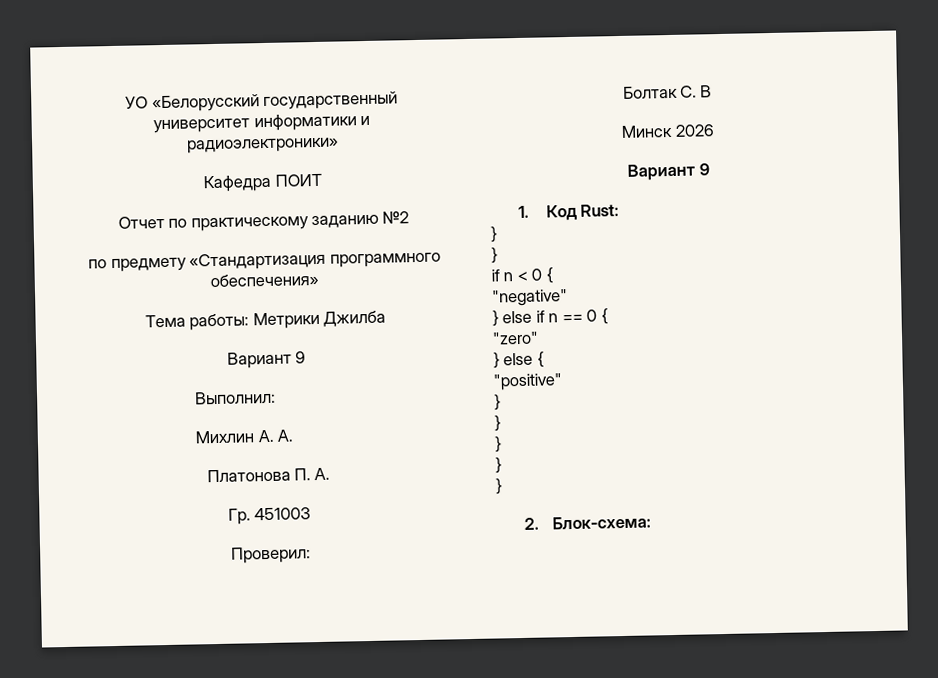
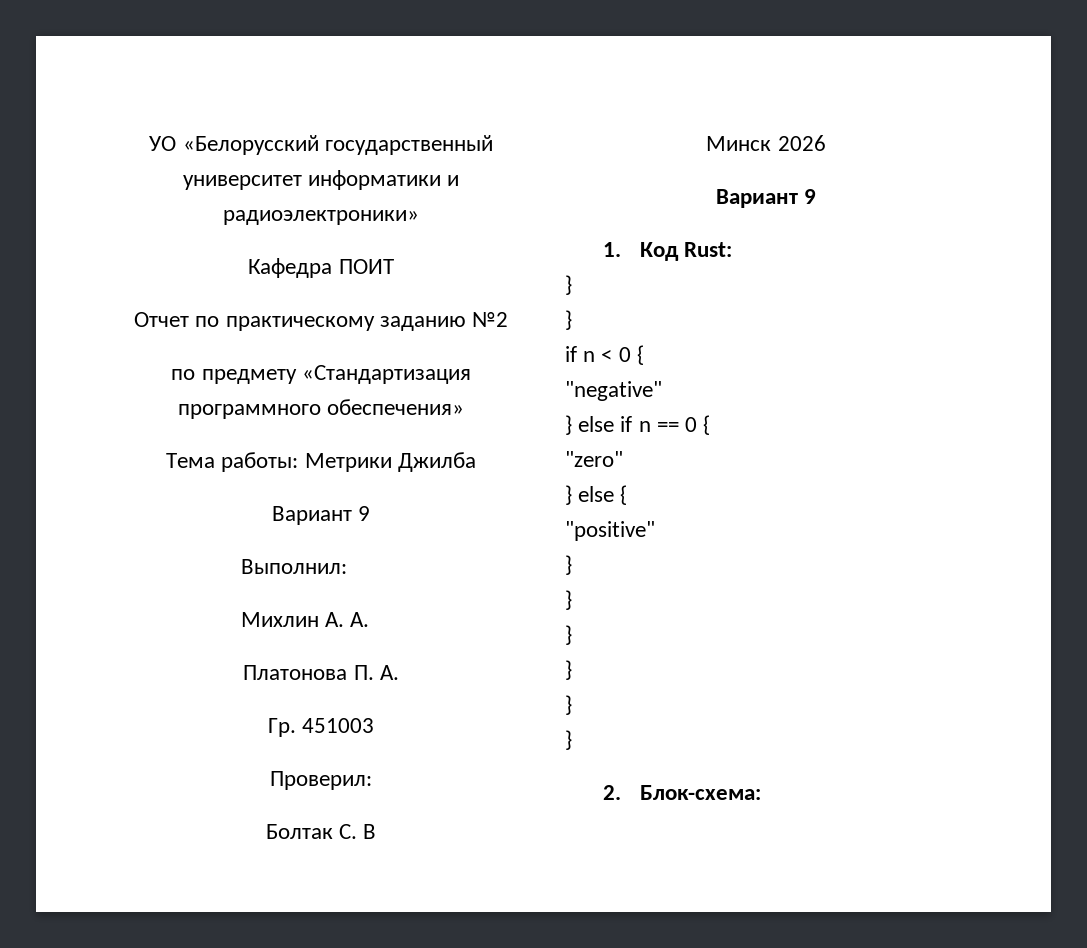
(503, 486) none -> [565,730,572,750] // }

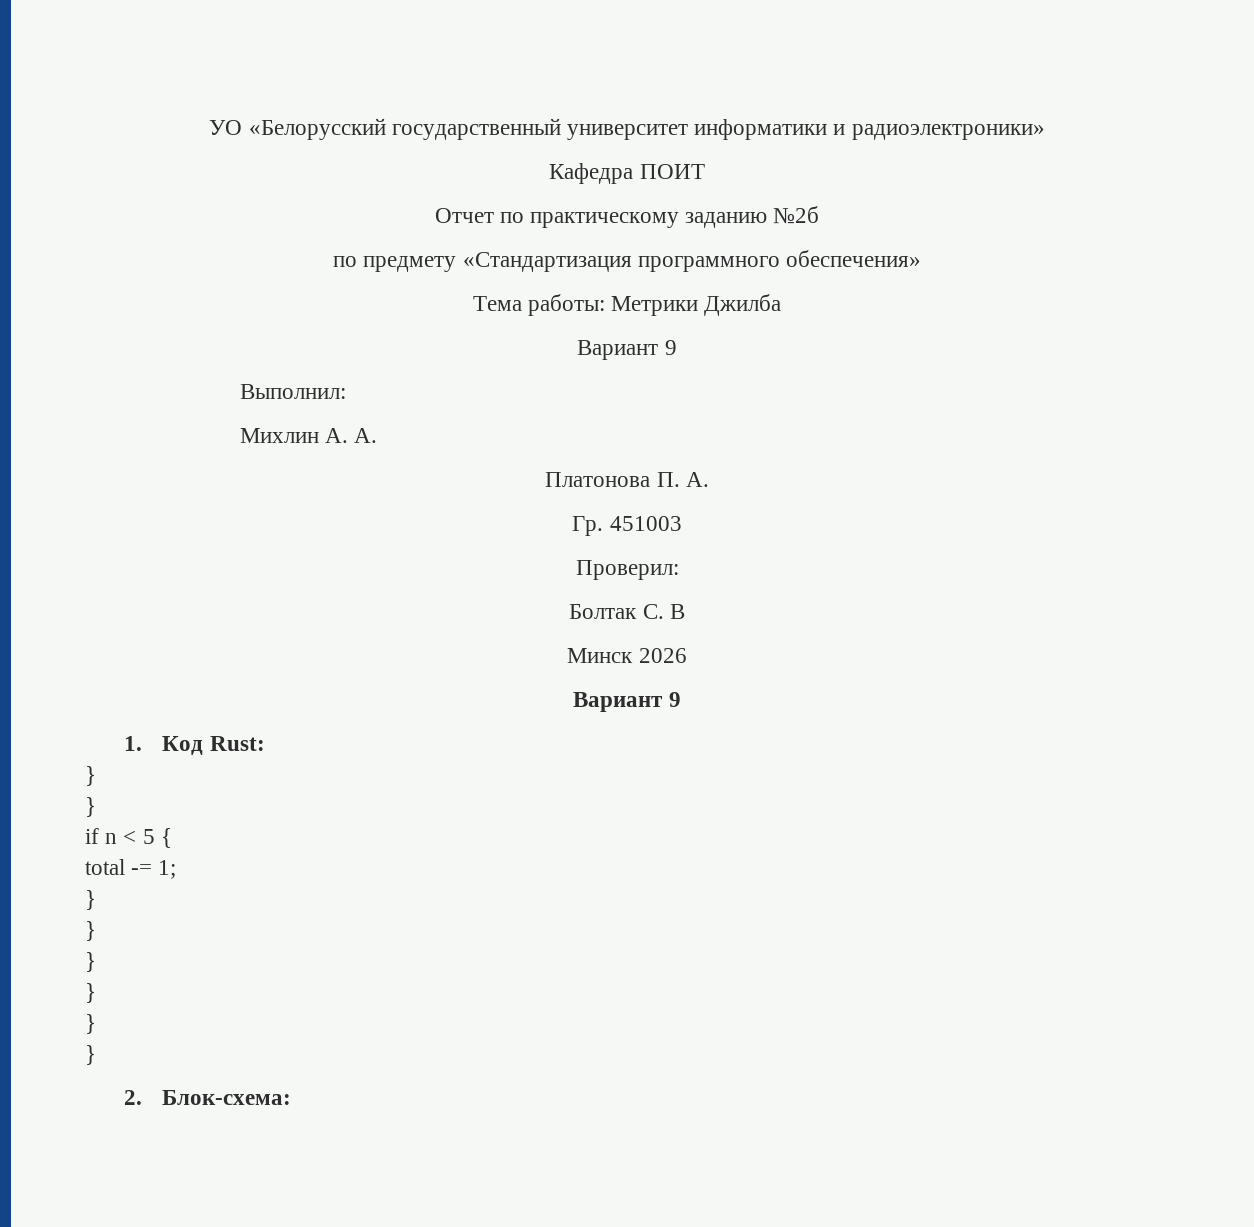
[471,312,508,327] №2 -> [773,206,820,224] №2б
[618,345,644,365] [565,381,662,401] [565,415,711,435] [565,451,623,467] [565,485,628,505] [565,521,655,541] 0 { // "negative" // } else if n == 0 { // "zero" // } else { // "positive" -> [142,828,172,848] [85,859,177,879] 5 { // total -= 1;

